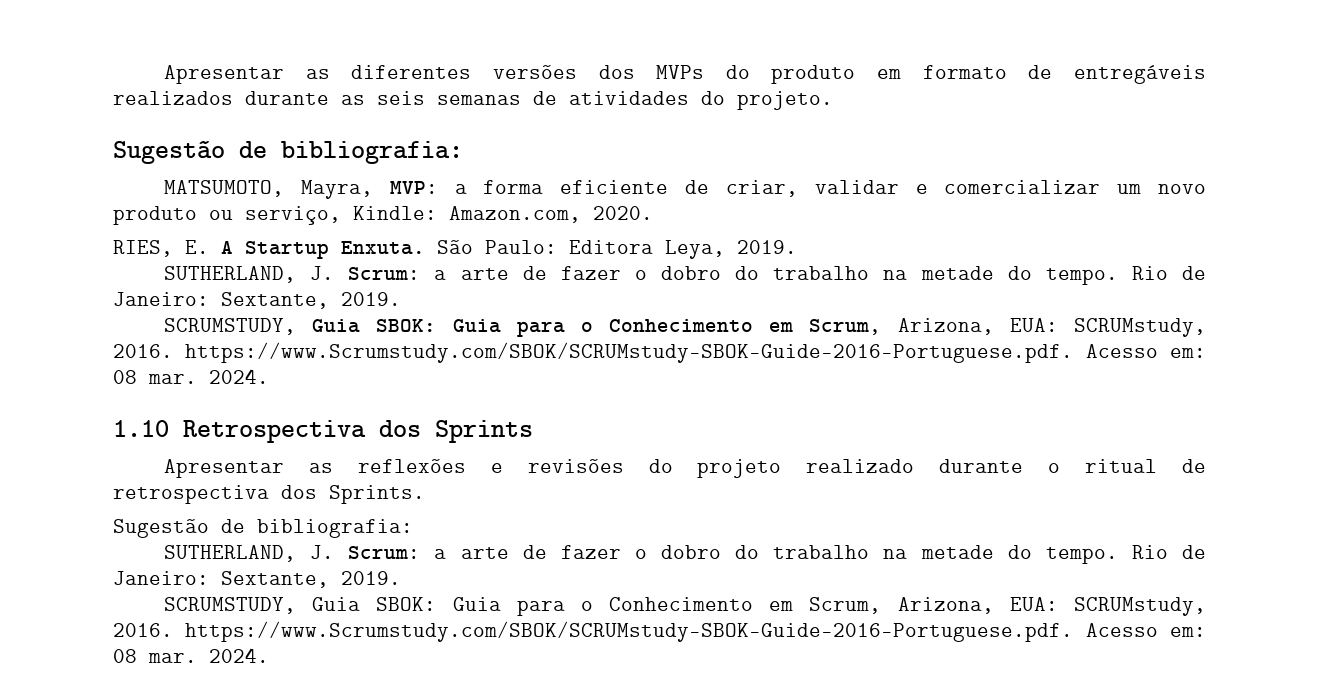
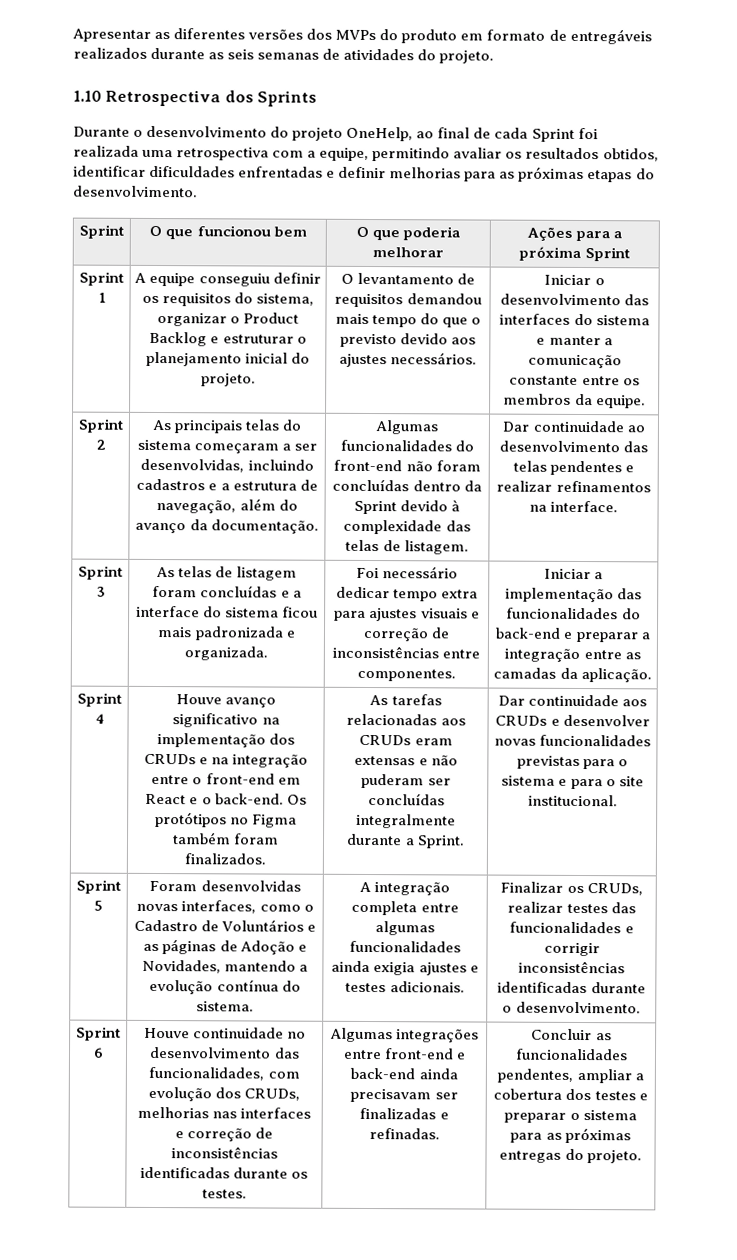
[113,141,463,164] [164,180,1206,199] [113,206,653,225] [113,240,797,259] [164,266,1206,285] [113,292,401,309] [164,318,1207,337] [113,342,1206,363] [113,369,269,384] [113,420,533,443] [164,459,1207,478] [113,485,425,504] [113,519,413,538] [164,545,1206,564] [113,571,401,588] [164,597,1207,616] [113,621,1206,642] [113,648,269,663] Sugestão de bibliografia: // MATSUMOTO, Mayra, MVP: a forma eficiente de criar, validar e comercializar um novo produto ou serviço, Kindle: Amazon.com, 2020. // RIES, E. A Startup Enxuta. São Paulo: Editora Leya, 2019. // SUTHERLAND, J. Scrum: a arte de fazer o dobro do trabalho na metade do tempo. Rio de Janeiro: Sextante, 2019. // SCRUMSTUDY, Guia SBOK: Guia para o Conhecimento em Scrum, Arizona, EUA: SCRUMstudy, 2016. https://www.Scrumstudy.com/SBOK/SCRUMstudy-SBOK-Guide-2016-Portuguese.pdf. Acesso em: 08 mar. 2024. // 1.10 Retrospectiva dos Sprints // Apresentar as reflexões e revisões do projeto realizado durante o ritual de retrospectiva dos Sprints. // Sugestão de bibliografia: // SUTHERLAND, J. Scrum: a arte de fazer o dobro do trabalho na metade do tempo. Rio de Janeiro: Sextante, 2019. // SCRUMSTUDY, Guia SBOK: Guia para o Conhecimento em Scrum, Arizona, EUA: SCRUMstudy, 2016. https://www.Scrumstudy.com/SBOK/SCRUMstudy-SBOK-Guide-2016-Portuguese.pdf. Acesso em: 08 mar. 2024. -> [73,89,318,107] [73,125,598,142] [73,145,659,162] [73,165,655,183] [73,185,198,198] [79,224,124,239] [149,225,307,240] [355,226,461,241] [371,247,444,258] [527,226,622,242] [519,246,630,262] [79,271,124,286] [97,292,106,303] [134,272,321,287] [141,292,315,307] [156,312,300,327] [149,331,307,347] [145,351,311,367] [200,373,256,387] [340,272,476,285] [334,293,482,308] [334,313,482,328] [339,333,477,348] [338,352,478,368] [544,274,605,286] [499,293,650,306] [499,313,650,326] [536,335,613,346] [527,354,622,369] [509,375,640,386] [503,393,646,409] [78,418,123,433] [95,439,106,450] [151,419,302,434] [136,439,318,454] [140,458,314,473] [136,478,318,491] [156,498,298,514] [135,519,319,534] [374,420,438,435] [339,439,475,452] [333,459,481,472] [332,478,482,492] [353,499,461,515] [343,519,471,535] [345,539,469,555] [502,420,645,433] [498,440,649,453] [512,460,635,476] [496,480,651,493] [528,500,619,513] [78,565,123,580] [95,586,106,597] [155,566,298,581] [152,585,302,598] [135,605,319,618] [157,626,295,641] [184,646,268,661] [355,566,459,579] [335,586,479,602] [334,608,480,622] [362,627,451,642] [331,645,481,659] [356,668,456,682] [543,568,604,580] [504,587,643,603] [506,607,641,620] [495,627,650,643] [504,648,641,663] [493,667,652,683] [77,692,122,707] [95,713,104,724] [175,694,277,708] [172,713,280,728] [156,733,296,748] [143,753,309,768] [151,773,301,785] [145,793,307,805] [154,811,298,828] [171,832,280,845] [184,853,266,865] [369,694,442,706] [346,713,466,726] [359,734,453,746] [354,755,458,766] [361,773,451,789] [367,792,445,806] [355,813,456,829] [346,833,465,849] [497,694,648,707] [495,714,650,727] [493,734,652,747] [516,755,629,770] [501,775,644,790] [527,794,618,807] [76,879,121,894] [94,900,103,911] [149,880,301,892] [136,900,314,914] [133,919,317,932] [143,939,307,955] [141,959,309,974] [149,979,301,995] [196,1001,254,1012] [358,881,451,896] [351,900,459,916] [374,921,435,936] [348,940,461,953] [331,960,479,976] [345,981,465,993] [500,881,643,896] [507,901,636,914] [509,921,634,934] [543,942,600,957] [518,960,625,974] [497,981,646,994] [502,1001,641,1014] [76,1026,121,1041] [92,1047,104,1058] [143,1027,307,1039] [149,1046,300,1059] [148,1066,300,1081] [147,1086,301,1102] [136,1106,312,1119] [174,1127,274,1142] [170,1146,278,1159] [139,1166,309,1179] [201,1189,247,1199] [329,1027,480,1043] [342,1048,467,1060] [350,1067,458,1080] [350,1088,458,1103] [359,1107,449,1120] [368,1128,440,1140] [531,1028,612,1041] [514,1048,628,1061] [497,1068,644,1084] [493,1088,648,1101] [504,1110,637,1123] [510,1127,631,1144] [499,1148,642,1164] 1.10 Retrospectiva dos Sprints // Durante o desenvolvimento do projeto OneHelp, ao final de cada Sprint foi realizada uma retrospectiva com a equipe, permitindo avaliar os resultados obtidos, identificar dificuldades enfrentadas e definir melhorias para as próximas etapas do desenvolvimento. // Sprint | O que funcionou bem | O que poderia melhorar | Ações para a próxima Sprint // Sprint 1 | A equipe conseguiu definir os requisitos do sistema, organizar o Product Backlog e estruturar o planejamento inicial do projeto. | O levantamento de requisitos demandou mais tempo do que o previsto devido aos ajustes necessários. | Iniciar o desenvolvimento das interfaces do sistema e manter a comunicação constante entre os membros da equipe. // Sprint 2 | As principais telas do sistema começaram a ser desenvolvidas, incluindo cadastros e a estrutura de navegação, além do avanço da documentação. | Algumas funcionalidades do front-end não foram concluídas dentro da Sprint devido à complexidade das telas de listagem. | Dar continuidade ao desenvolvimento das telas pendentes e realizar refinamentos na interface. // Sprint 3 | As telas de listagem foram concluídas e a interface do sistema ficou mais padronizada e organizada. | Foi necessário dedicar tempo extra para ajustes visuais e correção de inconsistências entre componentes. | Iniciar a implementação das funcionalidades do back-end e preparar a integração entre as camadas da aplicação. // Sprint 4 | Houve avanço significativo na implementação dos CRUDs e na integração entre o front-end em React e o back-end. Os protótipos no Figma também foram finalizados. | As tarefas relacionadas aos CRUDs eram extensas e não puderam ser concluídas integralmente durante a Sprint. | Dar continuidade aos CRUDs e desenvolver novas funcionalidades previstas para o sistema e para o site institucional. // Sprint 5 | Foram desenvolvidas novas interfaces, como o Cadastro de Voluntários e as páginas de Adoção e Novidades, mantendo a evolução contínua do sistema. | A integração completa entre algumas funcionalidades ainda exigia ajustes e testes adicionais. | Finalizar os CRUDs, realizar testes das funcionalidades e corrigir inconsistências identificadas durante o desenvolvimento. // Sprint 6 | Houve continuidade no desenvolvimento das funcionalidades, com evolução dos CRUDs, melhorias nas interfaces e correção de inconsistências identificadas durante os testes. | Algumas integrações entre front-end e back-end ainda precisavam ser finalizadas e refinadas. | Concluir as funcionalidades pendentes, ampliar a cobertura dos testes e preparar o sistema para as próximas entregas do projeto.

